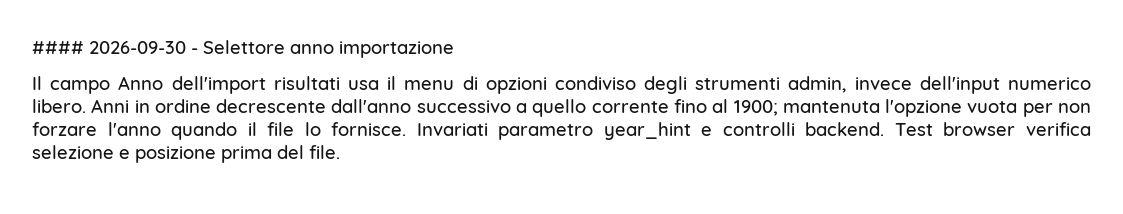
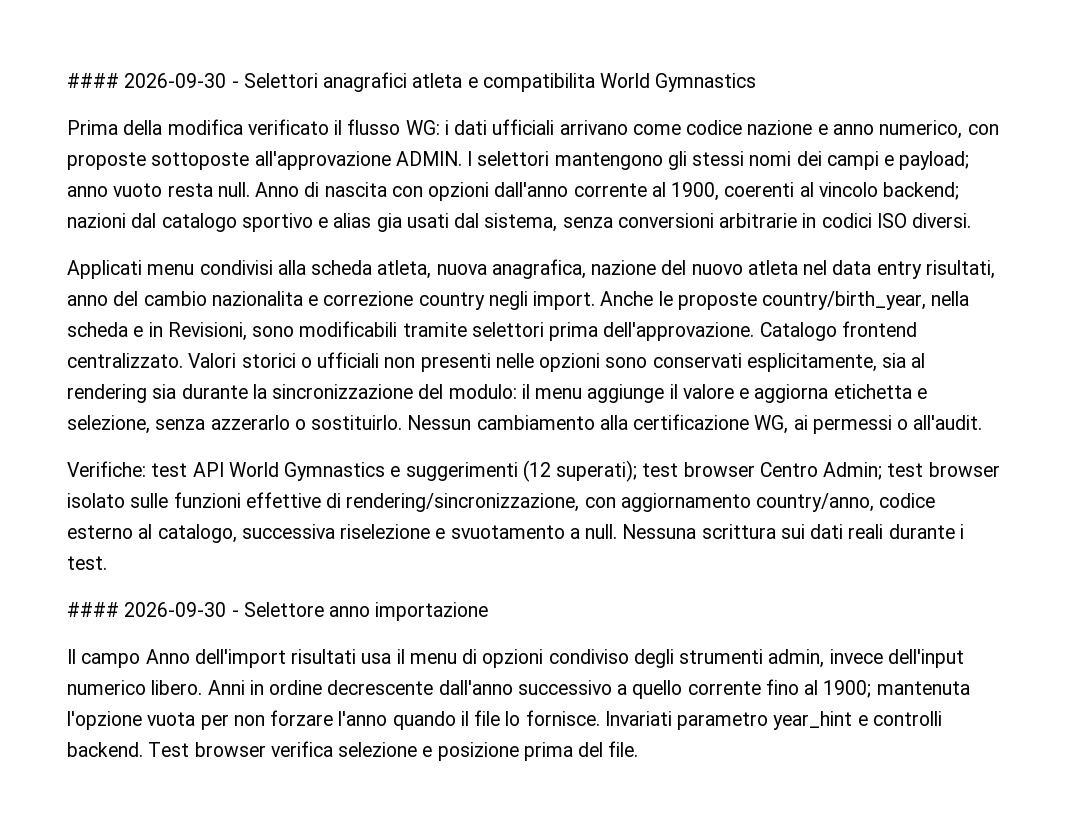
[32,41,198,54] #### 2026-09-30 - -> [67,72,757,92] [67,119,999,139] [67,151,970,170] [67,182,960,201] [67,213,972,232] [67,259,995,279] [67,291,970,310] [67,321,917,341] [67,352,926,372] [67,384,927,403] [67,414,983,434] [67,460,1000,482] [67,492,936,512] [67,524,964,543] [67,556,107,570] [67,602,239,617] #### 2026-09-30 - Selettori anagrafici atleta e compatibilita World Gymnastics // Prima della modifica verificato il flusso WG: i dati ufficiali arrivano come codice nazione e anno numerico, con proposte sottoposte all'approvazione ADMIN. I selettori mantengono gli stessi nomi dei campi e payload; anno vuoto resta null. Anno di nascita con opzioni dall'anno corrente al 1900, coerenti al vincolo backend; nazioni dal catalogo sportivo e alias gia usati dal sistema, senza conversioni arbitrarie in codici ISO diversi. // Applicati menu condivisi alla scheda atleta, nuova anagrafica, nazione del nuovo atleta nel data entry risultati, anno del cambio nazionalita e correzione country negli import. Anche le proposte country/birth_year, nella scheda e in Revisioni, sono modificabili tramite selettori prima dell'approvazione. Catalogo frontend centralizzato. Valori storici o ufficiali non presenti nelle opzioni sono conservati esplicitamente, sia al rendering sia durante la sincronizzazione del modulo: il menu aggiunge il valore e aggiorna etichetta e selezione, senza azzerarlo o sostituirlo. Nessun cambiamento alla certificazione WG, ai permessi o all'audit. // Verifiche: test API World Gymnastics e suggerimenti (12 superati); test browser Centro Admin; test browser isolato sulle funzioni effettive di rendering/sincronizzazione, con aggiornamento country/anno, codice esterno al catalogo, successiva riselezione e svuotamento a null. Nessuna scrittura sui dati reali durante i test. // #### 2026-09-30 -

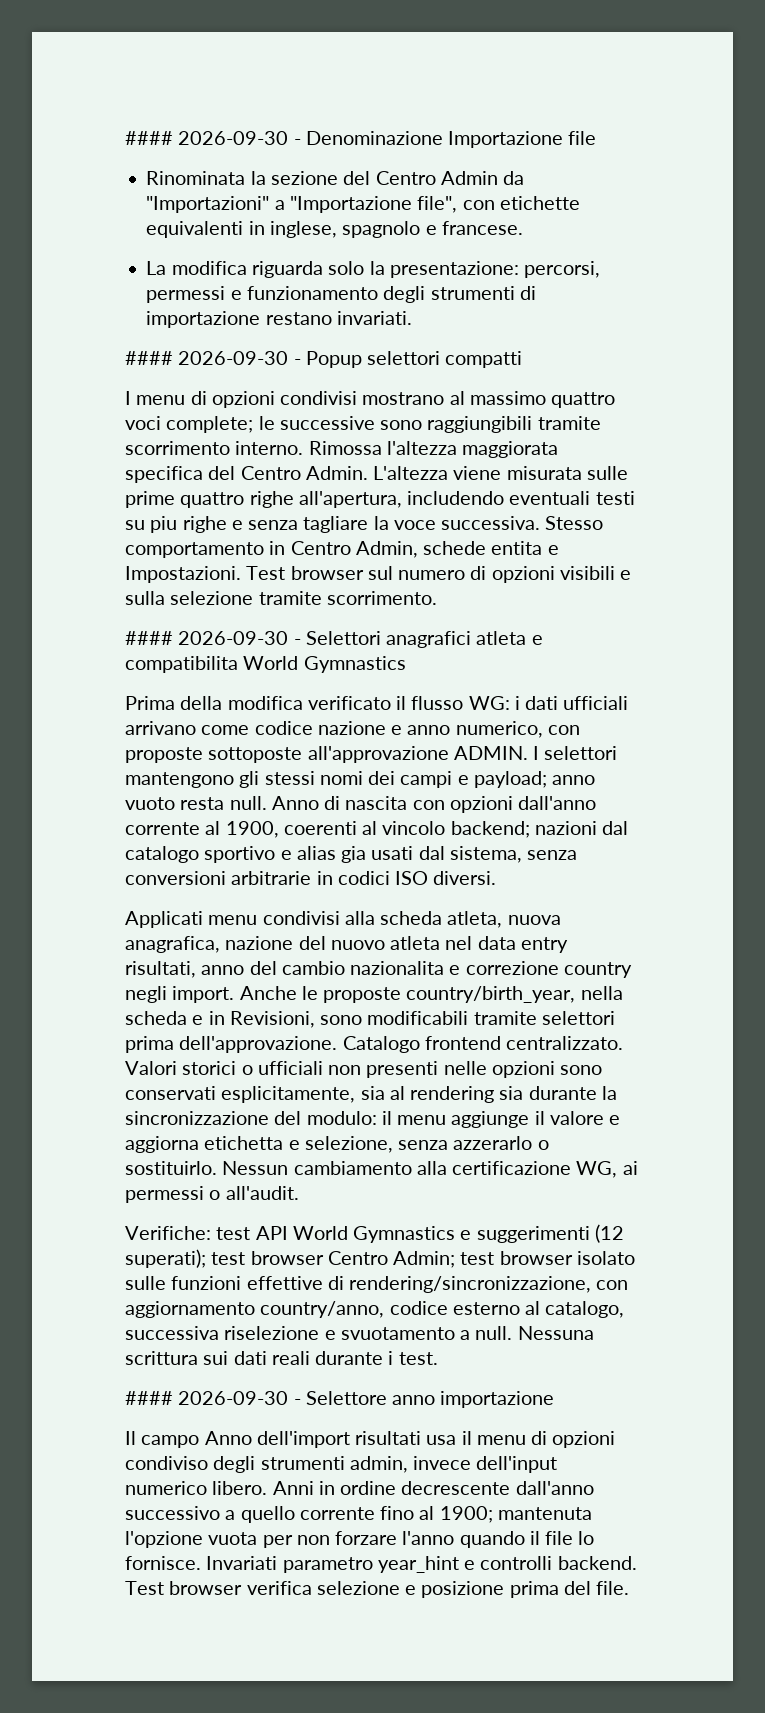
[67,73,239,88] #### 2026-09-30 - -> [125,131,597,148] [146,171,525,185] [146,196,580,213] [146,221,523,238] [146,261,601,278] [146,286,536,303] [146,311,412,328] [125,351,523,368] [125,391,616,408] [125,416,601,433] [125,441,559,458] [125,466,628,483] [125,491,635,508] [125,516,604,533] [125,541,559,558] [125,566,632,583] [125,591,437,605] [125,631,301,645] #### 2026-09-30 - Denominazione Importazione file // Rinominata la sezione del Centro Admin da "Importazioni" a "Importazione file", con etichette equivalenti in inglese, spagnolo e francese. // La modifica riguarda solo la presentazione: percorsi, permessi e funzionamento degli strumenti di importazione restano invariati. // #### 2026-09-30 - Popup selettori compatti // I menu di opzioni condivisi mostrano al massimo quattro voci complete; le successive sono raggiungibili tramite scorrimento interno. Rimossa l'altezza maggiorata specifica del Centro Admin. L'altezza viene misurata sulle prime quattro righe all'apertura, includendo eventuali testi su piu righe e senza tagliare la voce successiva. Stesso comportamento in Centro Admin, schede entita e Impostazioni. Test browser sul numero di opzioni visibili e sulla selezione tramite scorrimento. // #### 2026-09-30 -

